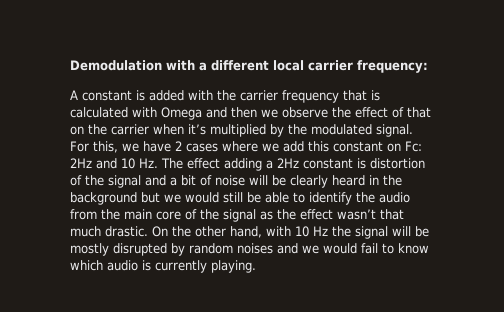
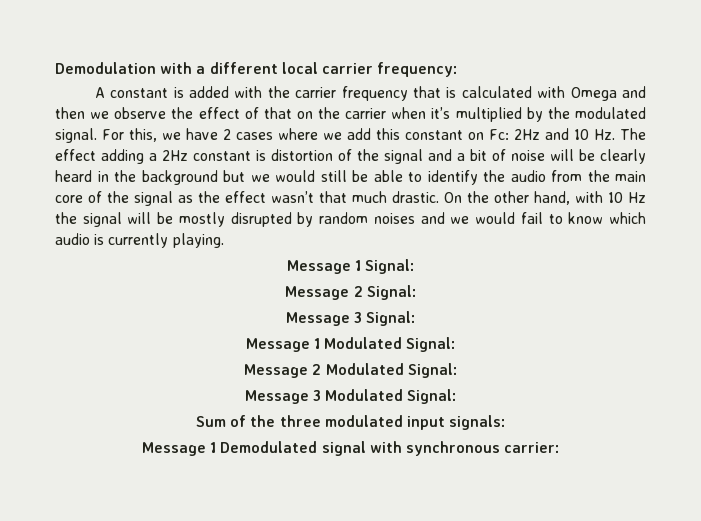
(256, 266) none -> [286,259,415,274] [285,285,416,300] [285,311,416,326] [245,337,456,352] [244,363,457,378] [244,389,457,404] [195,415,506,430] [141,441,560,456] // Message 1 Signal: // Message 2 Signal: // Message 3 Signal: // Message 1 Modulated Signal: // Message 2 Modulated Signal: // Message 3 Modulated Signal: // Sum of the three modulated input signals: // Message 1 Demodulated signal with synchronous carrier:

